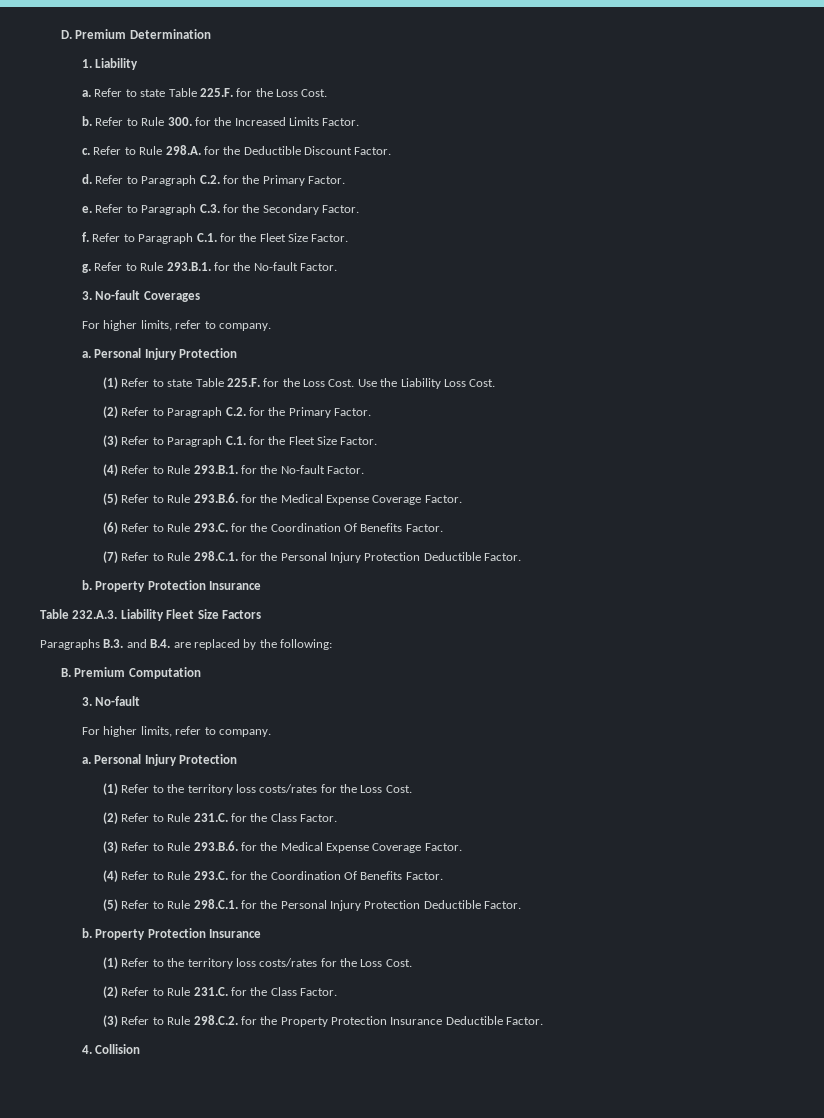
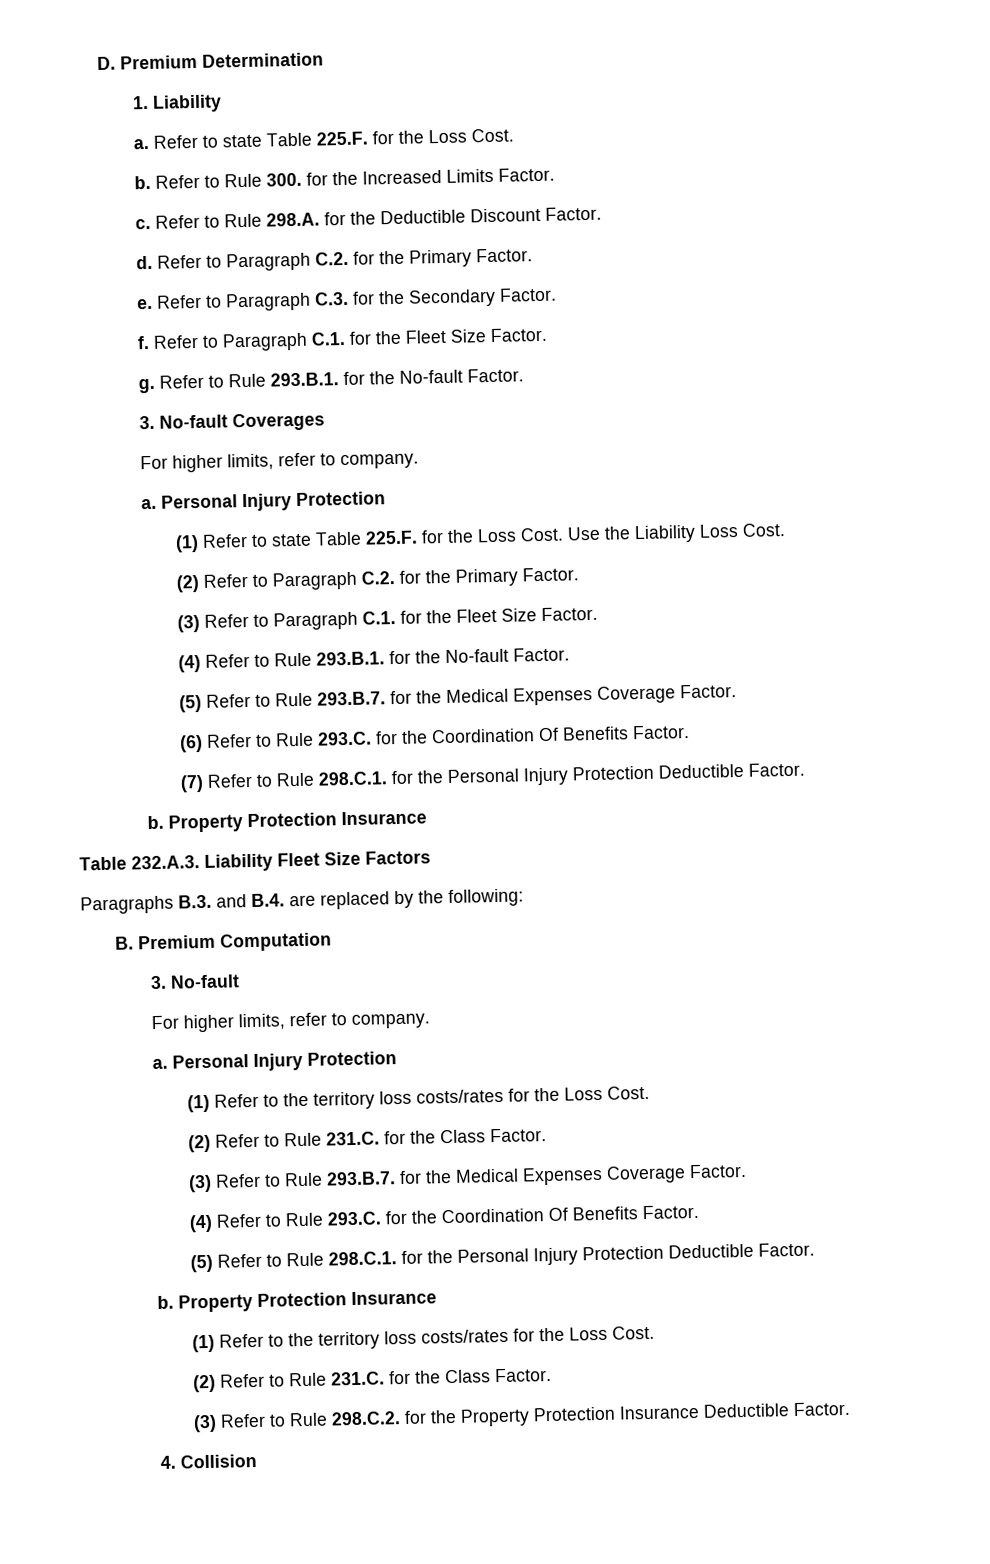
[193,493,370,505] 293.B.6. for the Medical Expense -> [316,686,593,706] 293.B.7. for the Medical Expenses
[193,841,370,853] 293.B.6. for the Medical Expense -> [325,1166,603,1186] 293.B.7. for the Medical Expenses

